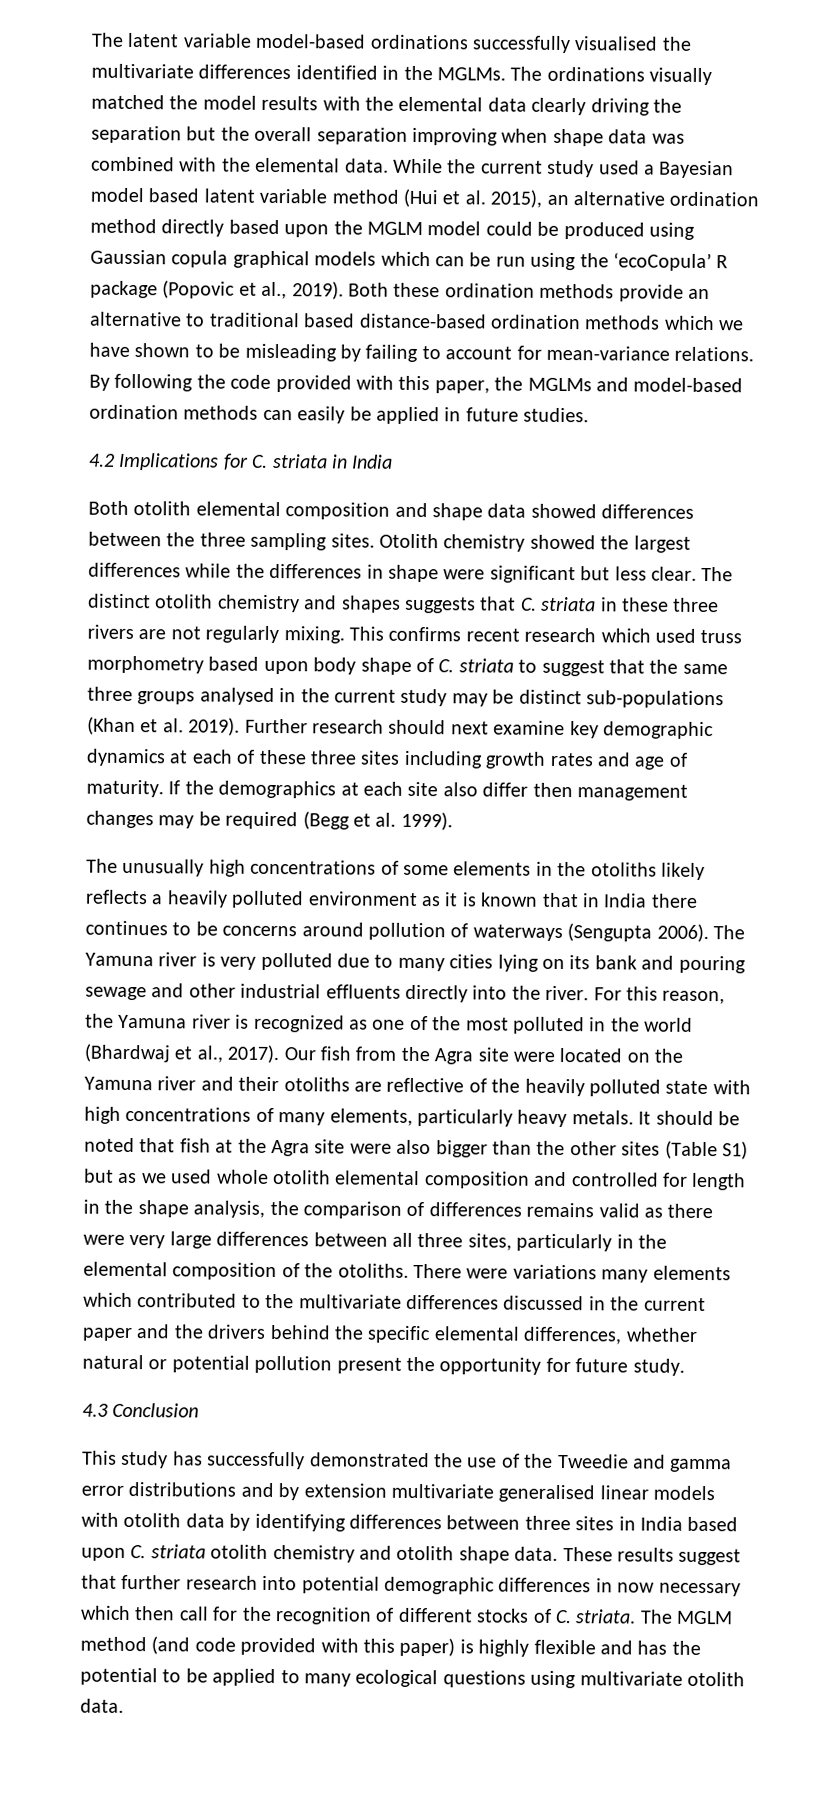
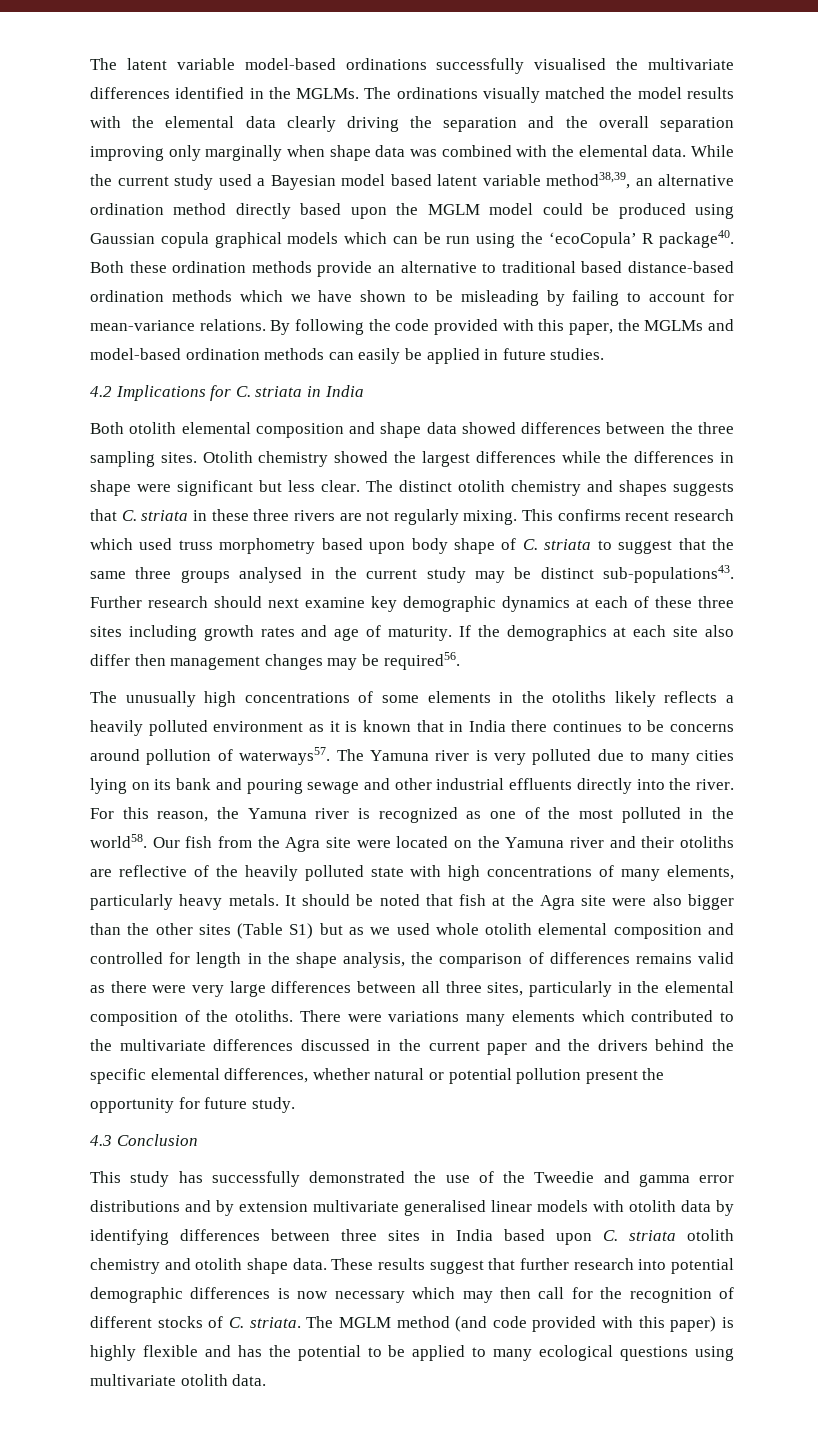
[186,126,217,141] but -> [528,116,555,128] and
(498, 136) none -> [168,145,283,161] only marginally
[331,188,543,208] method (Hui et al. 2015), -> [546,172,630,189] method38,39,
[90,280,344,300] package (Popovic et al., 2019). -> [659,230,734,248] package40.
[585,690,724,709] [87,716,241,736] sub-populations (Khan et al. 2019). -> [603,565,735,583] sub-populations43.
[225,811,453,831] required (Begg et al. 1999). -> [383,652,460,670] required56.
[472,923,709,943] waterways (Sengupta 2006). -> [239,747,331,765] waterways57.
[644,1017,694,1032] [84,1043,280,1064] world (Bhardwaj et al., 2017). -> [90,834,147,848] world58.
[595,1578,613,1593] in -> [277,1288,290,1299] is
(131, 1613) none -> [462,1291,493,1303] may

